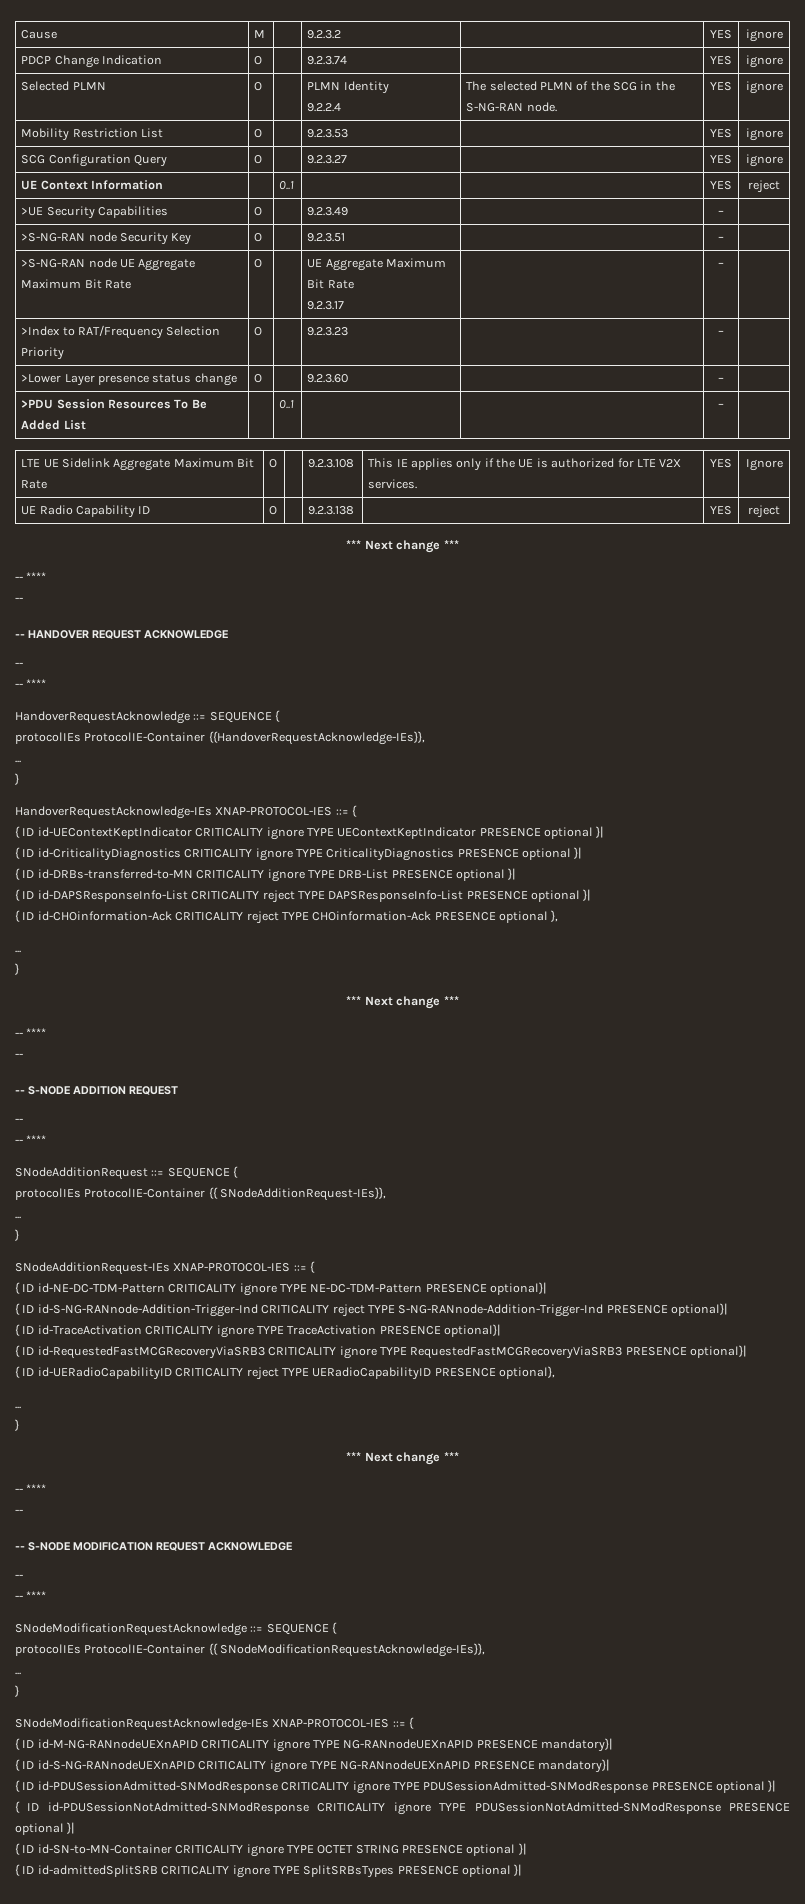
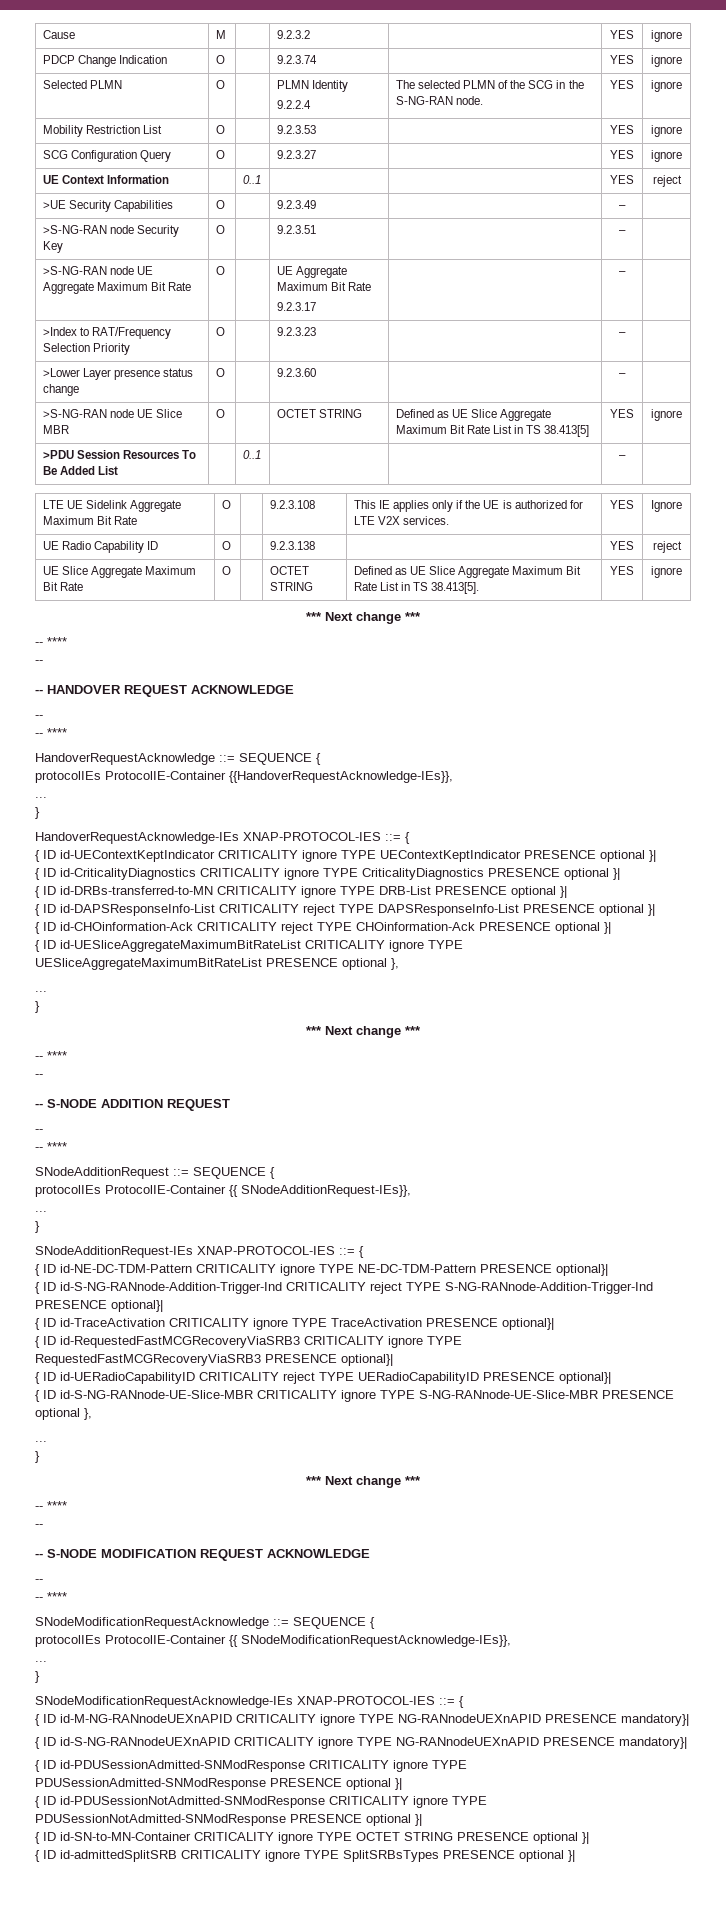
(724, 379) none -> [42,409,183,418] [42,425,69,434] [215,409,225,418] [276,409,362,418] [395,409,552,421] [395,425,590,437] [610,409,634,418] [651,409,682,421] // >S-NG-RAN node UE Slice MBR | O | | OCTET STRING | Defined as UE Slice Aggregate Maximum Bit Rate List in TS 38.413[5] | YES | ignore
(780, 511) none -> [42,566,197,578] [42,582,83,591] [221,566,231,575] [269,566,309,575] [269,582,313,591] [353,566,582,578] [353,582,480,594] [610,566,634,575] [651,566,682,578] // UE Slice Aggregate Maximum Bit Rate | O | | OCTET STRING | Defined as UE Slice Aggregate Maximum Bit Rate List in TS 38.413[5]. | YES | ignore
(548, 917) none -> [604,922,611,934] [35,940,463,952] [35,958,387,970] }| // { ID id-UESliceAggregateMaximumBitRateList CRITICALITY ignore TYPE UESliceAggregateMaximumBitRateList PRESENCE optional
[499,1366,555,1379] optional}, -> [559,1372,611,1384] [35,1390,674,1402] [35,1408,92,1420] optional}| // { ID id-S-NG-RANnode-UE-Slice-MBR CRITICALITY ignore TYPE S-NG-RANnode-UE-Slice-MBR PRESENCE optional },

